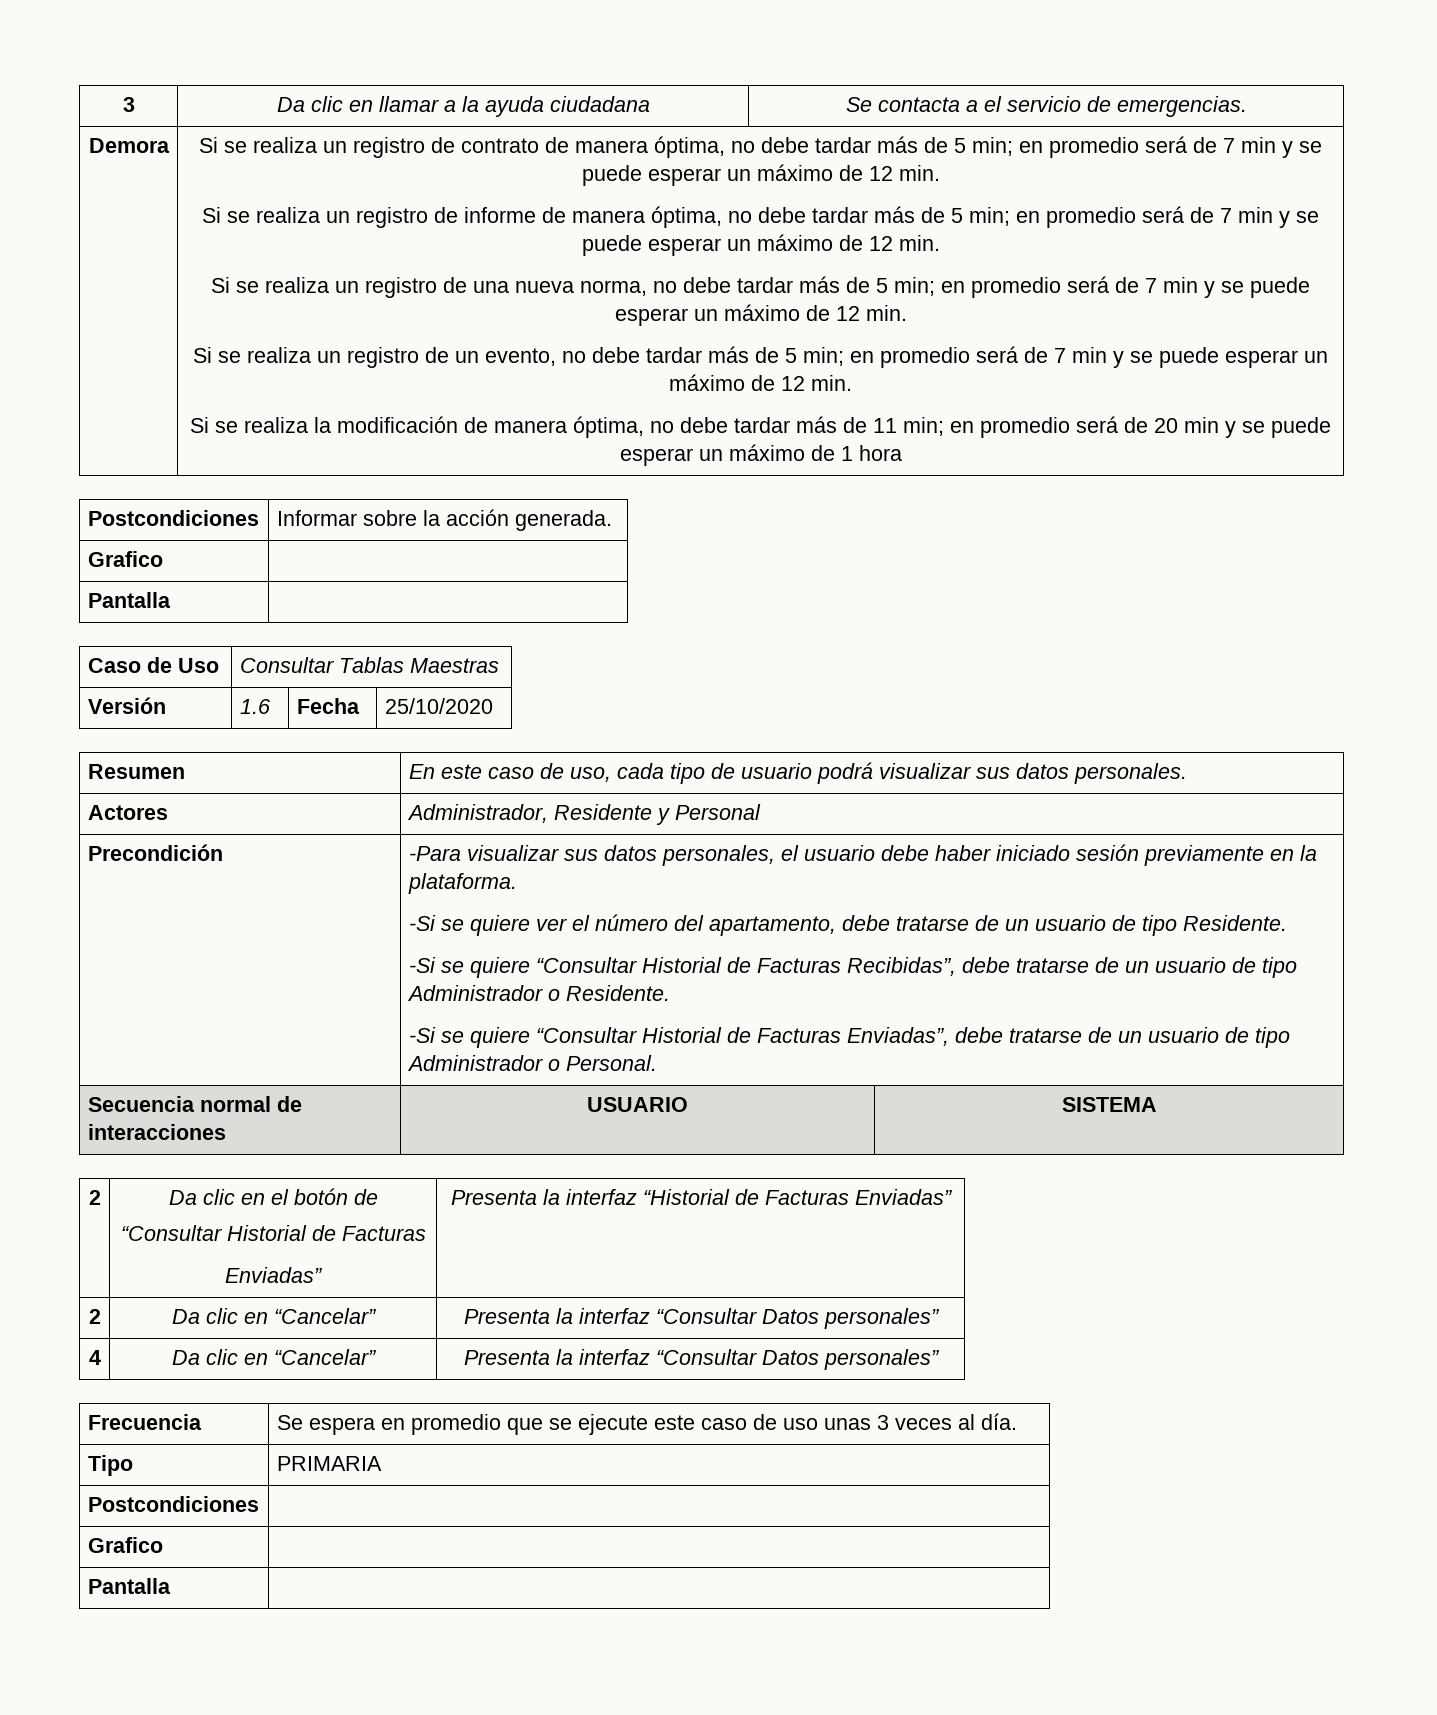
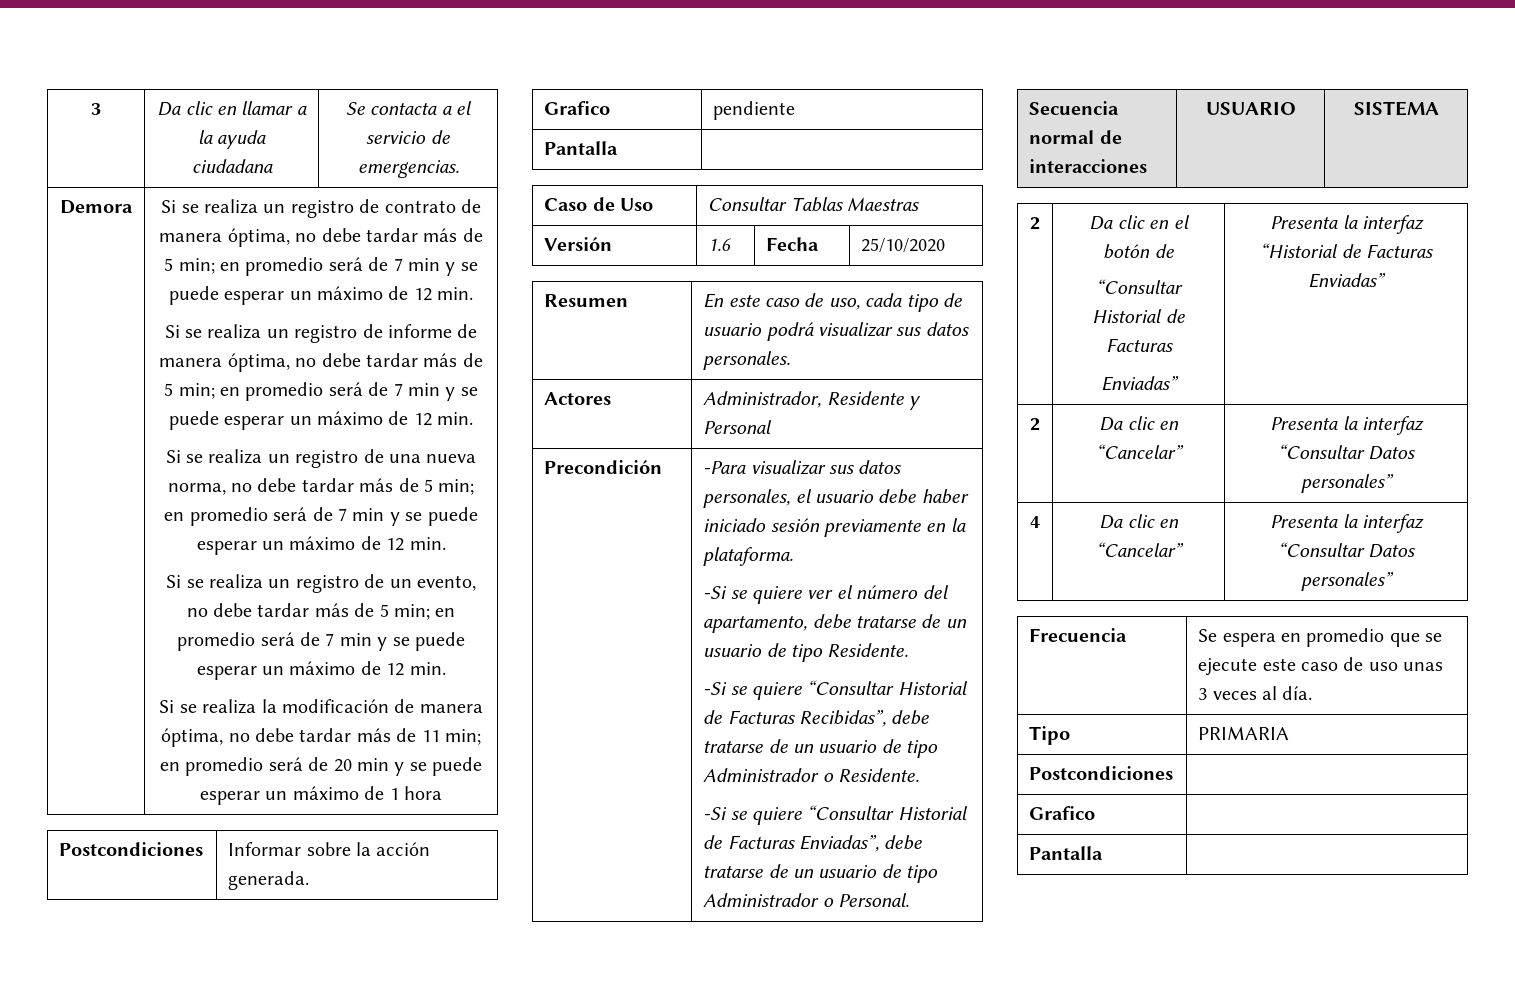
(163, 559) none -> [713,101,796,120] pendiente

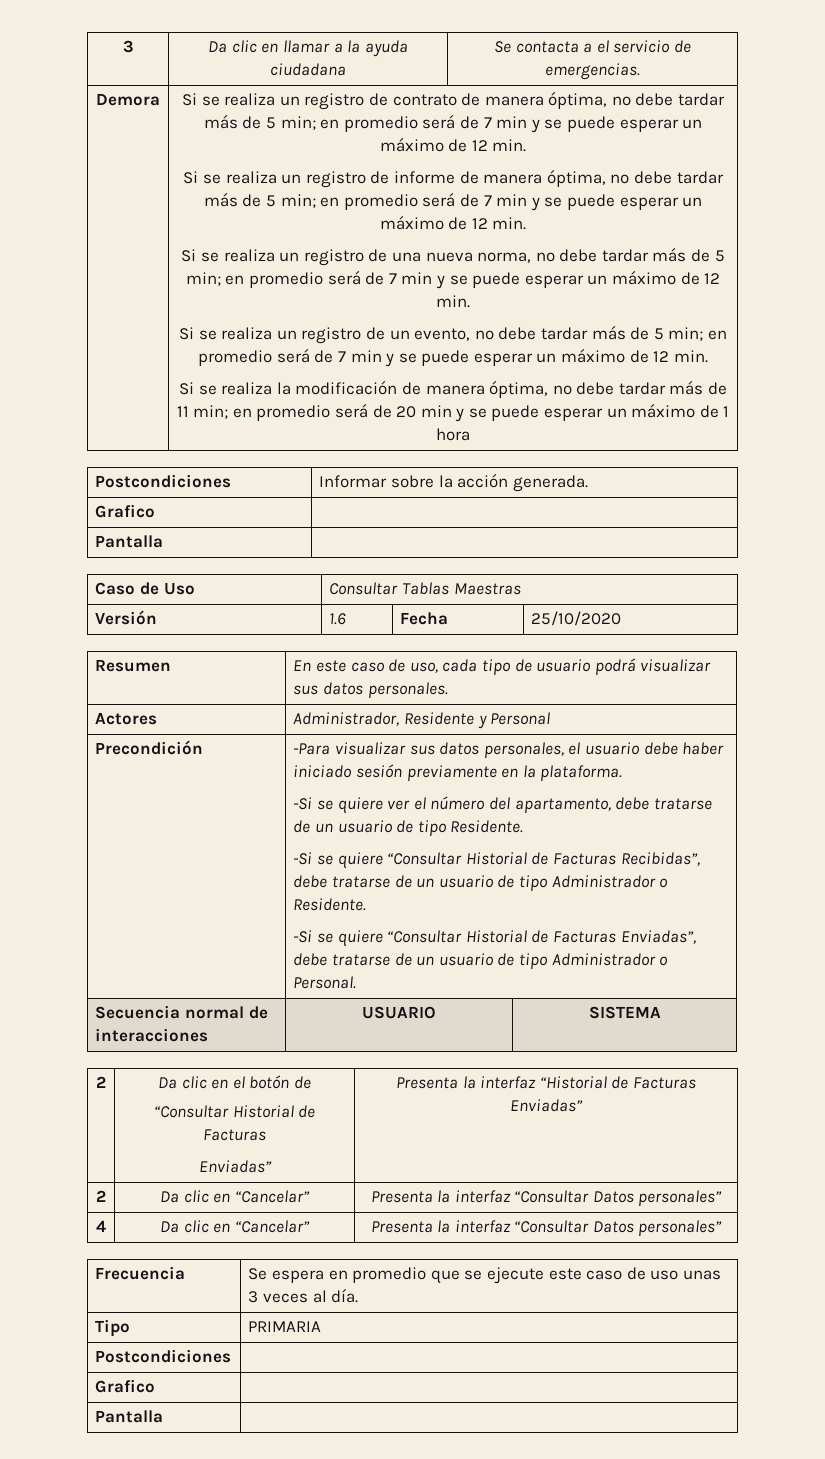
[713,101,796,120] pendiente -> (156, 511) none

